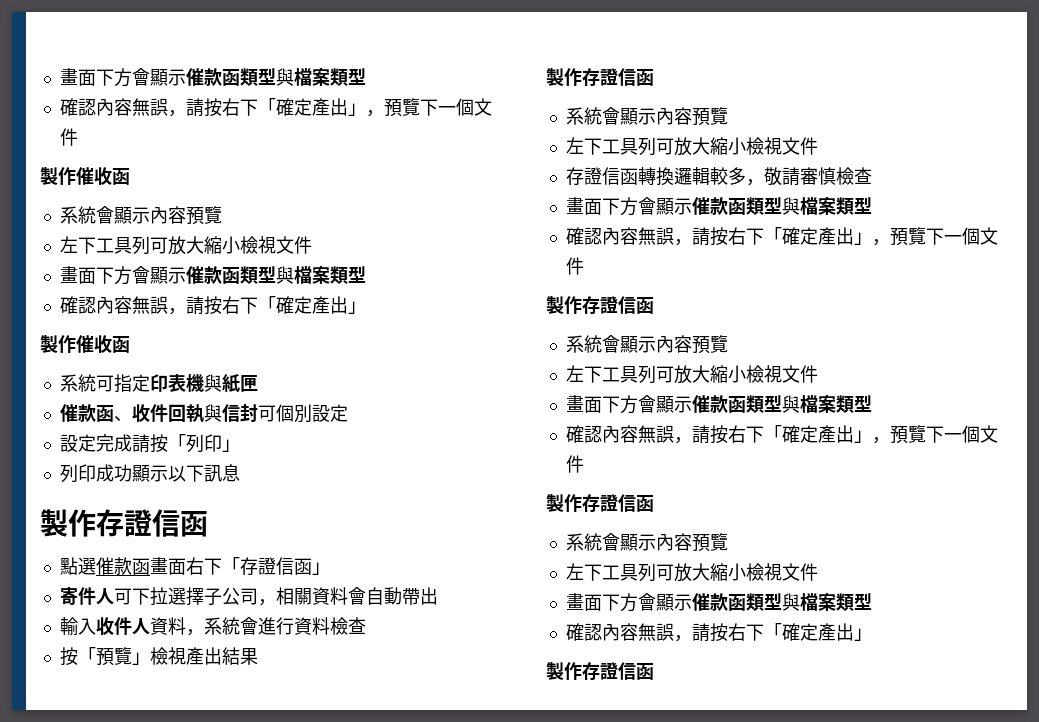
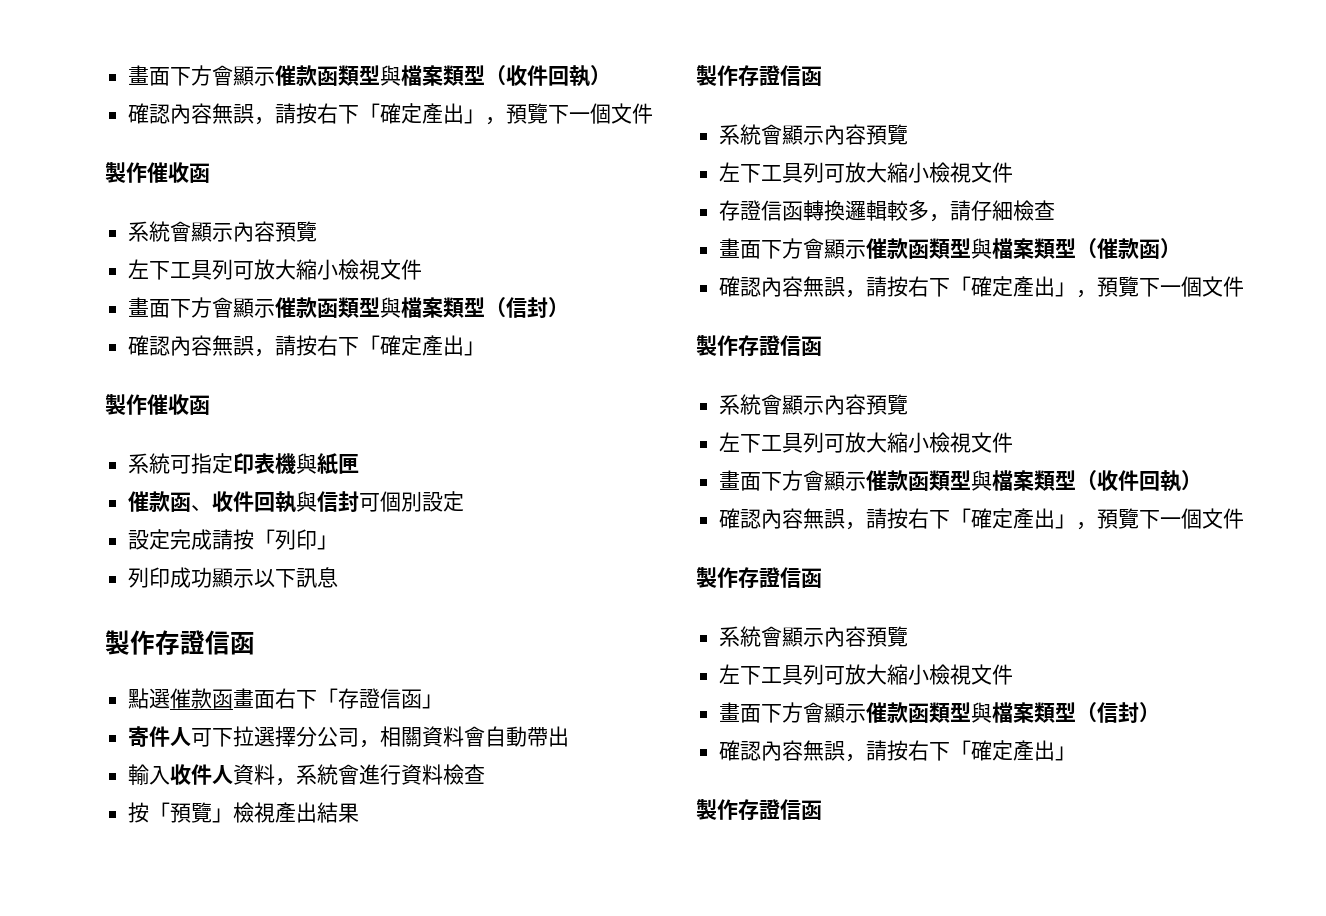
[59,68,366,87] 畫面下方會顯示催款函類型與檔案類型 -> [128,65,612,87] 畫面下方會顯示催款函類型與檔案類型（收件回執）
(366, 274) none -> [485,297,570,318] （信封）
[203,588,222,606] 子 -> [296,726,318,747] 分
[763,167,836,186] 敬請審慎 -> [950,200,1014,221] 請仔細
(872, 205) none -> [1076,238,1182,259] （催款函）
(872, 403) none -> [1076,470,1203,492] （收件回執）
(872, 601) none -> [1076,702,1161,723] （信封）

